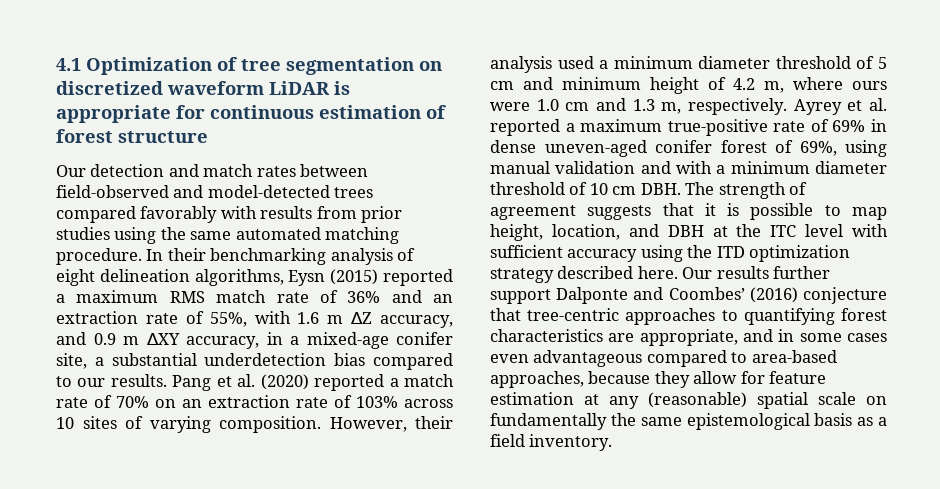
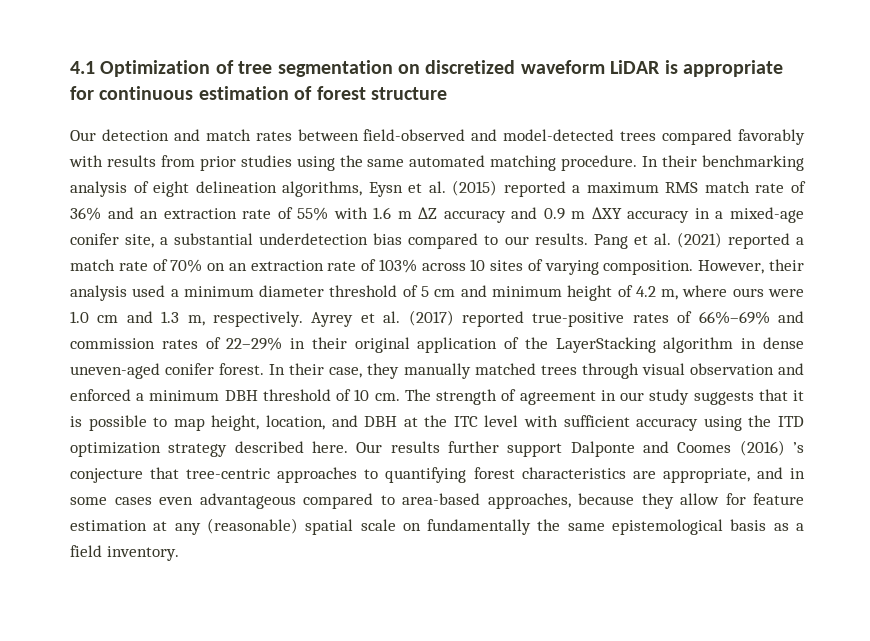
(326, 278) none -> [408,181,446,193] et al.
[209,312,247,327] 55%, -> [297,207,329,221] 55%
[380,315,453,328] accuracy, -> [443,210,506,223] accuracy
[186,336,259,349] accuracy, -> [627,210,690,223] accuracy
[260,374,309,390] (2020) -> [676,232,722,248] (2021)
[490,119,887,136] [490,140,887,157] [490,161,887,174] reported a maximum true-positive rate of 69% in dense uneven-aged conifer forest of 69%, using manual validation and with a minimum diameter -> [408,310,804,327] [70,337,804,353] [70,363,805,379] [70,389,258,401] (2017) reported true-positive rates of 66%–69% and commission rates of 22–29% in their original application of the LayerStacking algorithm in dense uneven-aged conifer forest. In their case, they manually matched trees through visual observation and enforced a minimum DBH
[612,183,681,195] cm DBH. -> [374,393,400,401] cm.
(576, 212) none -> [600,389,690,405] in our study
[668,287,798,303] Coombes’ (2016) -> [677,440,804,456] Coomes (2016) ’s

